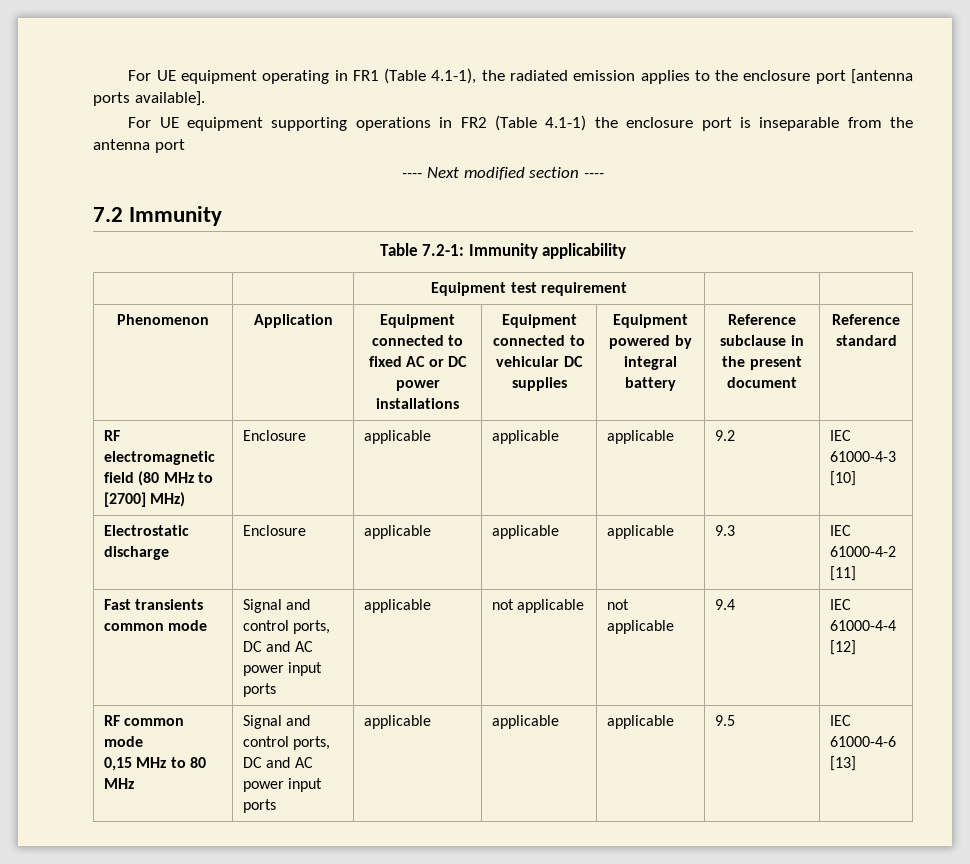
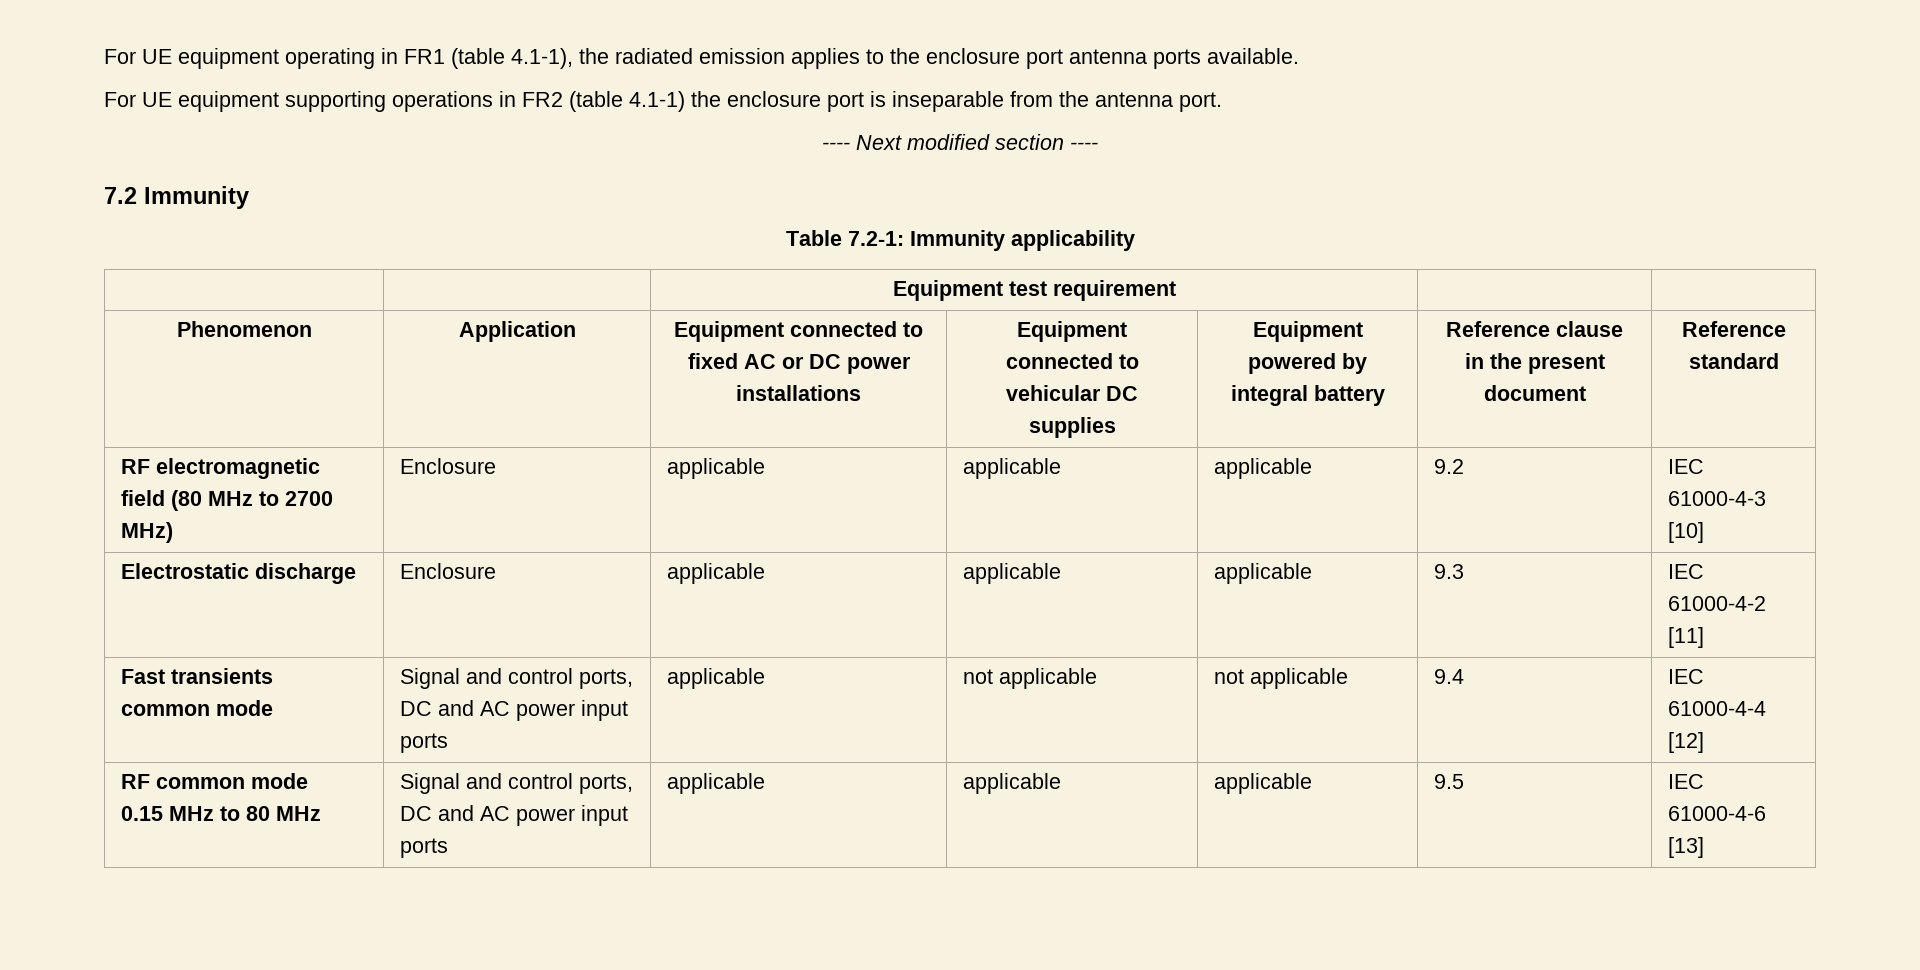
[384,68,427,84] (Table -> [451,48,505,69] (table
[851,69,914,84] [93,91,205,106] [antenna ports available]. -> [1069,48,1299,69] antenna ports available.
[494,115,537,131] (Table -> [569,91,623,112] (table
[154,139,185,153] port -> [1179,92,1222,112] port.
[720,335,787,346] subclause -> [1556,321,1623,337] clause
[104,492,147,507] [2700] -> [285,491,334,506] 2700
[104,757,133,771] 0,15 -> [121,806,164,821] 0.15

